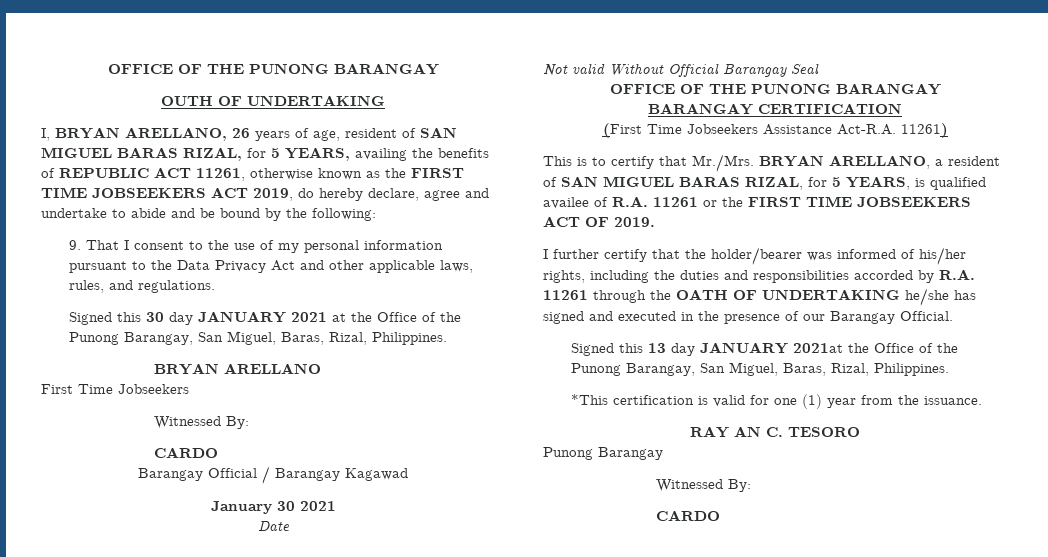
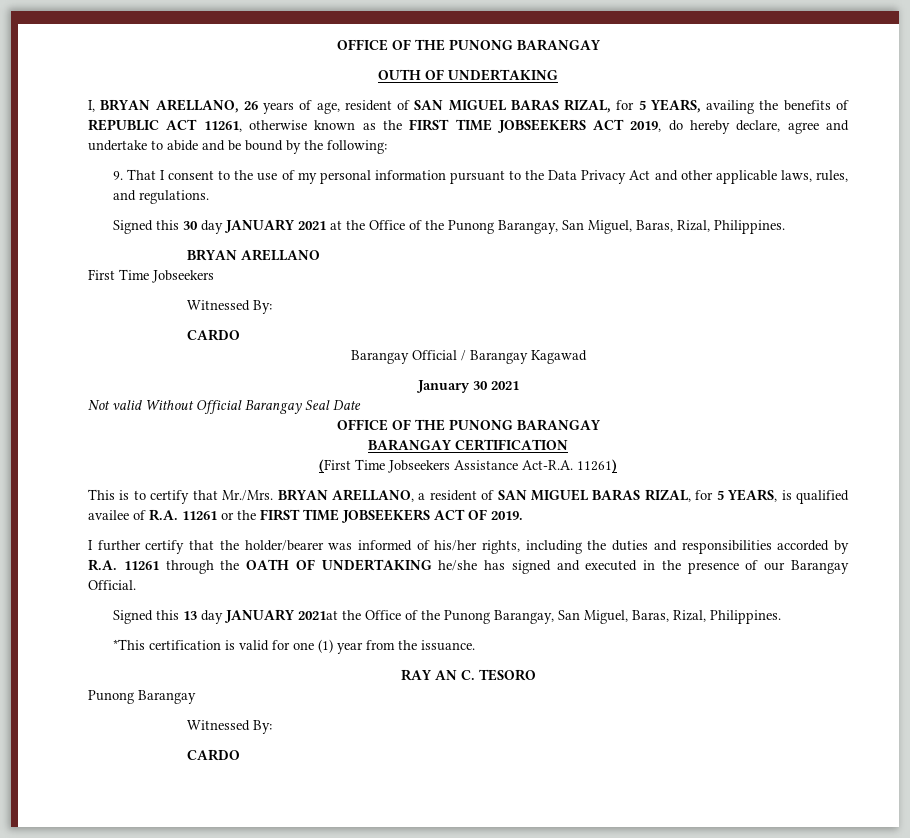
[257,521,290,531] // Date -> (519, 385) none
(819, 68) none -> [333,400,361,410] Date

